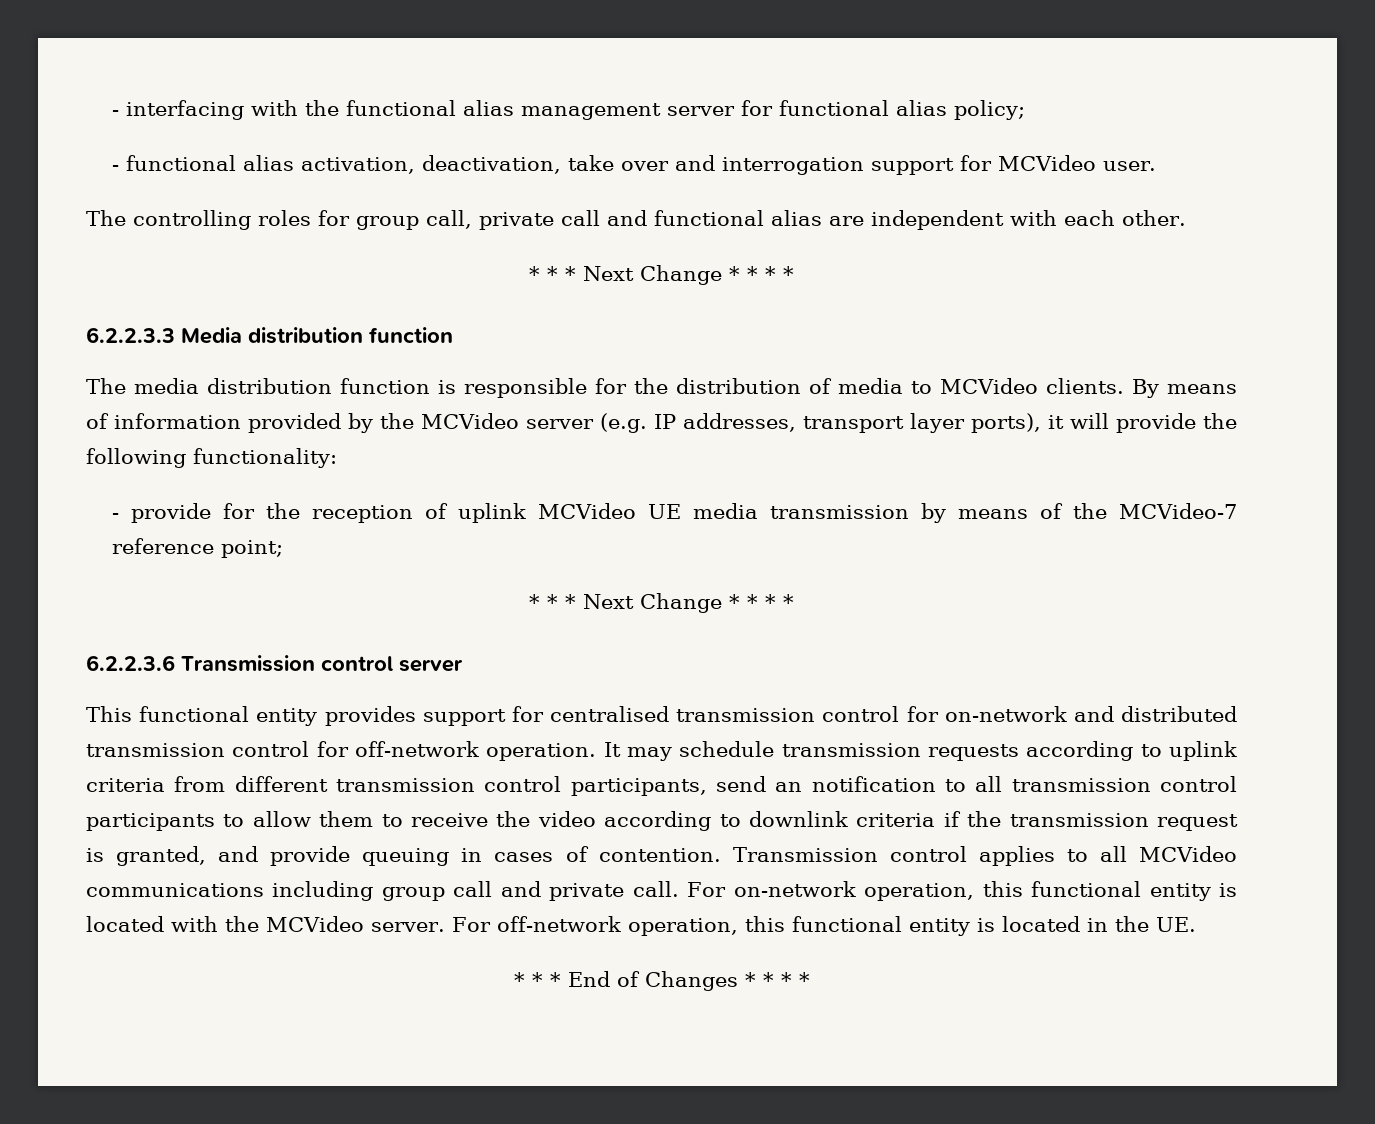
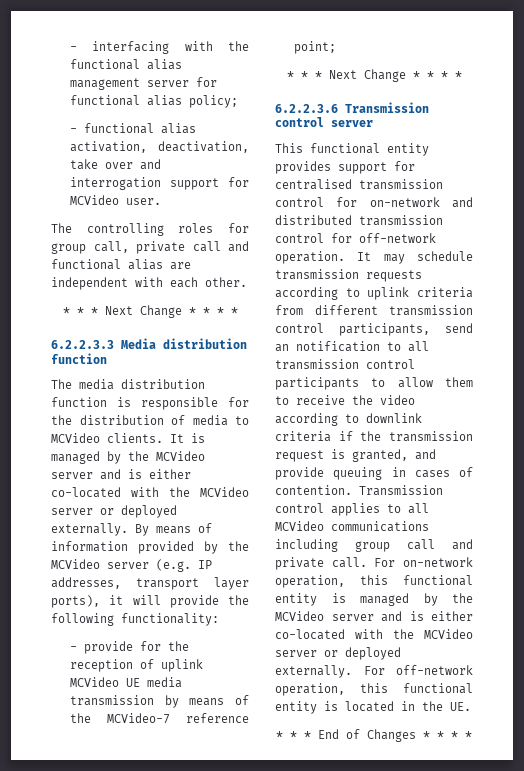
(1124, 386) none -> [170,433,205,443] [51,451,205,464] [51,469,191,480] [51,487,249,498] [51,505,177,518] [51,523,128,536] It is managed by the MCVideo server and is either co-located with the MCVideo server or deployed externally.
[86,916,445,932] located with the MCVideo server. -> [360,593,473,606] [275,611,473,622] [275,629,473,640] [275,647,401,660] [275,665,352,678] managed by the MCVideo server and is either co-located with the MCVideo server or deployed externally.

